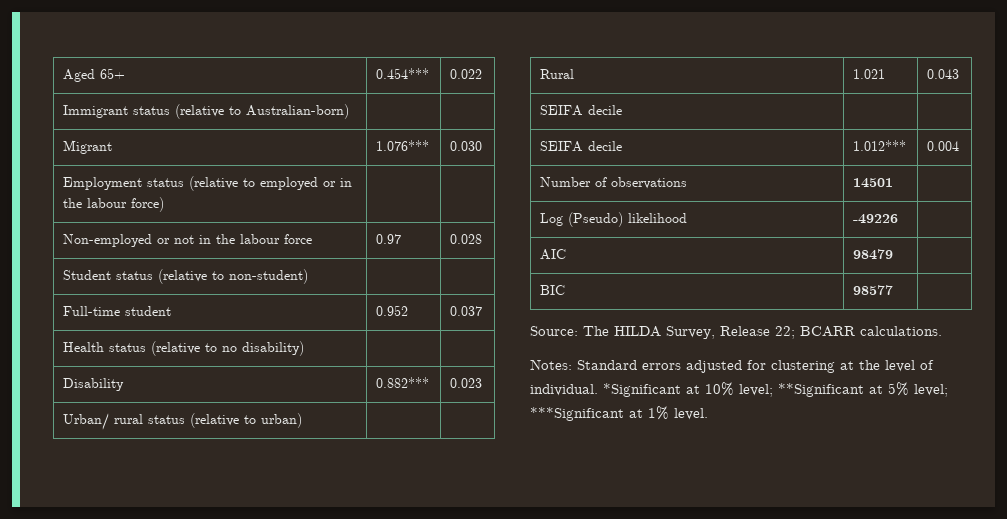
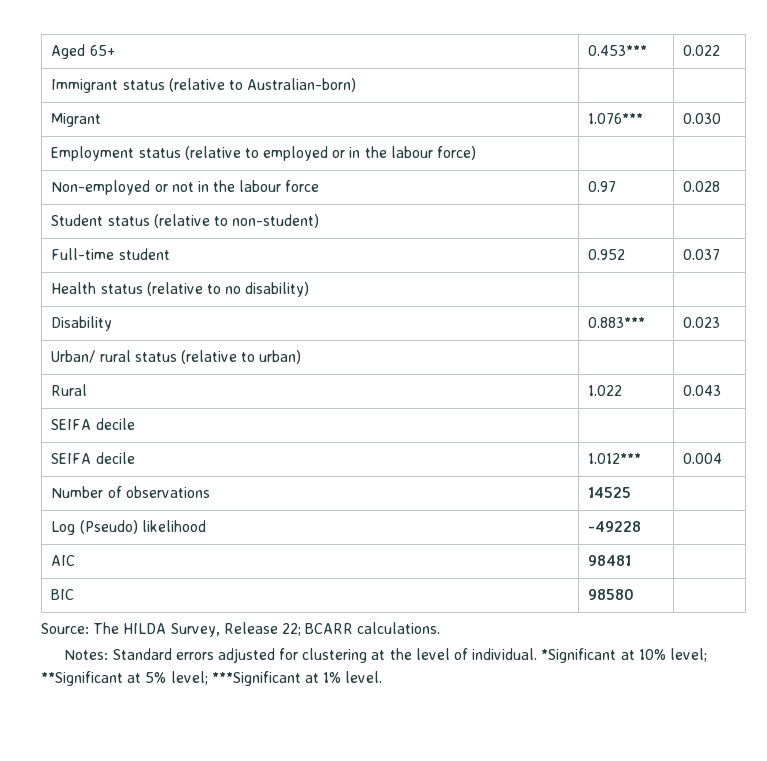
[376,68,430,79] 0.454*** -> [588,45,648,56] 0.453***
[376,377,430,388] 0.882*** -> [588,317,646,328] 0.883***
[853,69,886,79] 1.021 -> [588,385,623,396] 1.022
[853,178,894,188] 14501 -> [588,487,632,498] 14525
[853,214,899,224] -49226 -> [588,521,642,532] -49228
[853,249,894,260] 98479 -> [588,555,632,566] 98481
[853,285,894,295] 98577 -> [588,589,635,600] 98580

